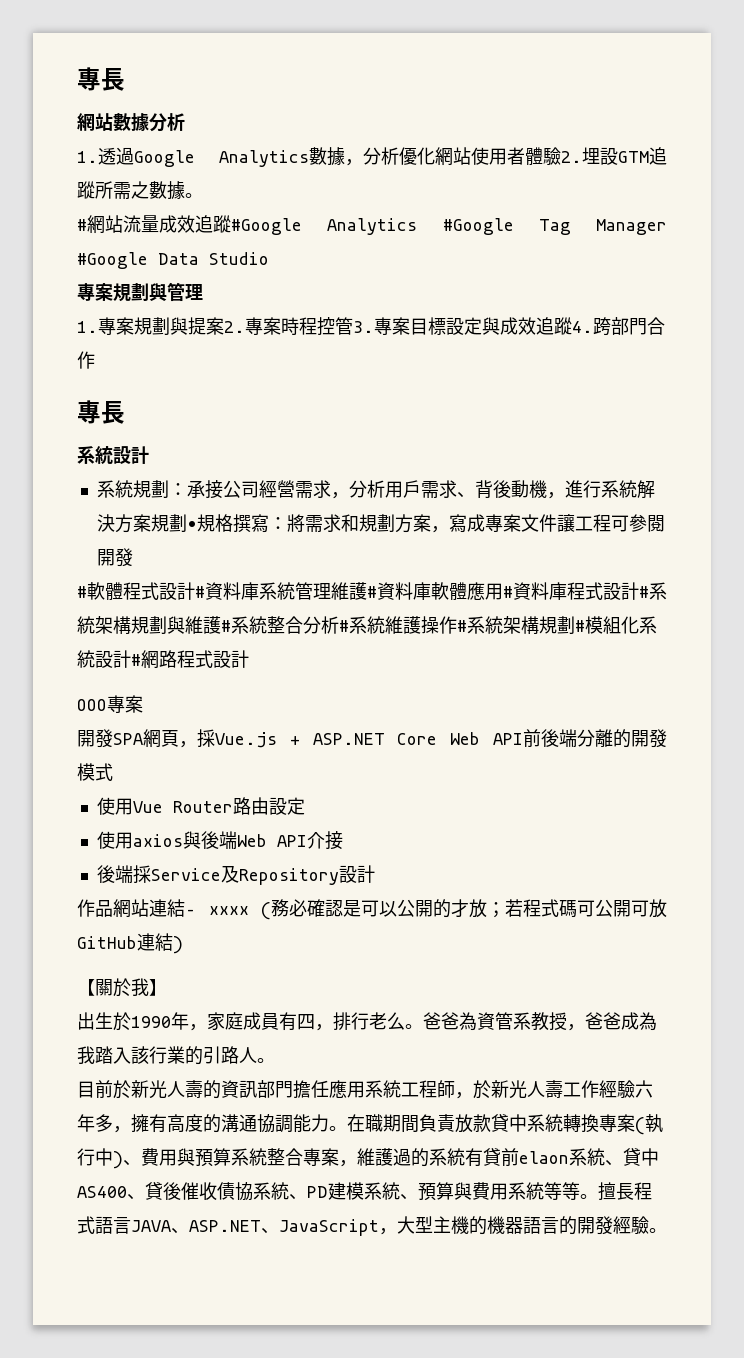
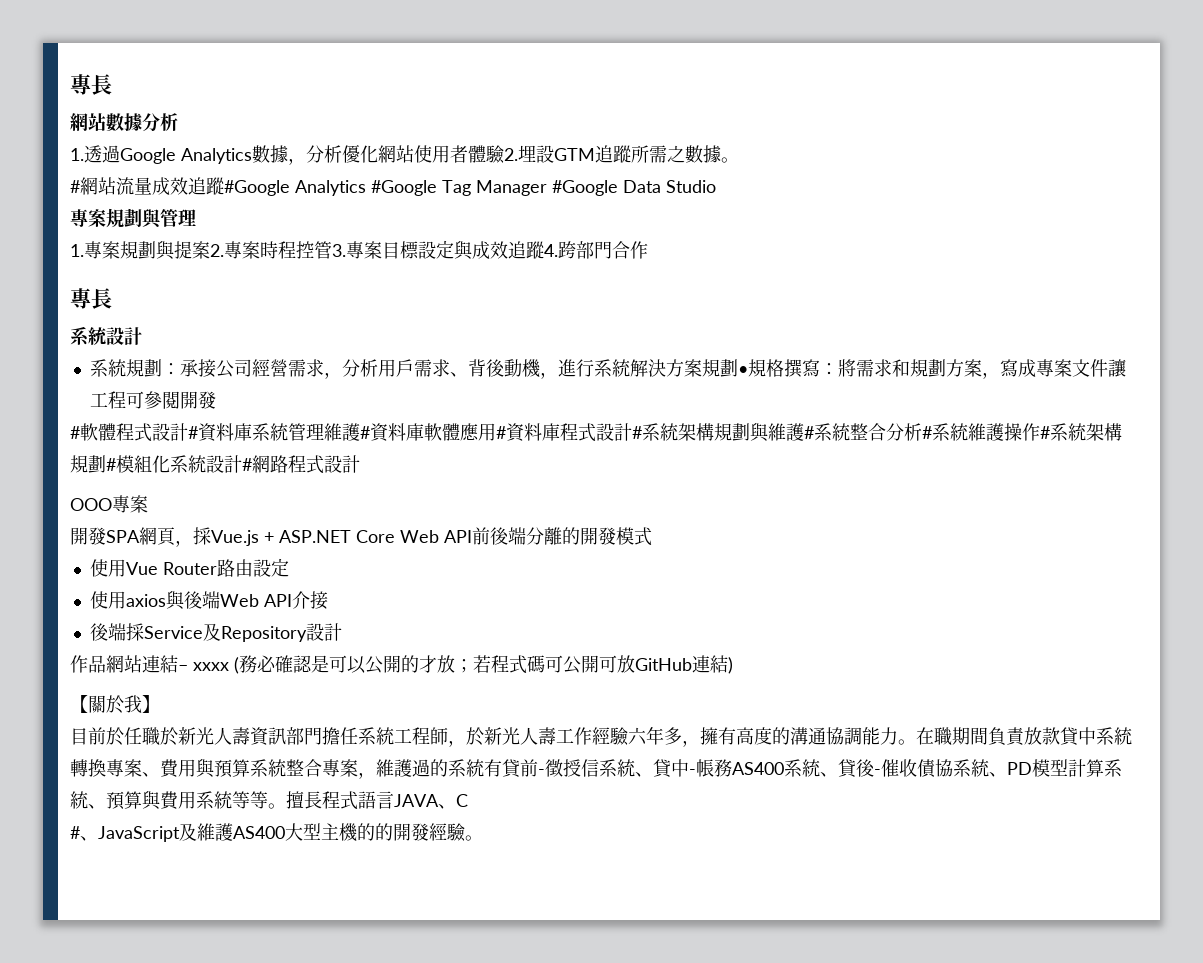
[77,1012,657,1031] [77,1046,275,1065] // 出生於1990年，家庭成員有四，排行老么。爸爸為資管系教授，爸爸成為我踏入該行業的引路人。 -> (160, 704) none
[131,1080,221,1099] 新光人壽的 -> [124,727,250,746] 任職於新光人壽
[329,1080,365,1098] 應用 -> (358, 736) none
[635,1114,663,1135] [77,1148,123,1169] (執行中) -> (142, 768) none
[519,1148,659,1166] [77,1182,181,1200] elaon系統、貸中AS400、貸後 -> [538,759,881,778] -徵授信系統、貸中-帳務AS400系統、貸後-
[328,1182,364,1200] 建模 -> [1032,759,1104,777] 模型計算
[189,1219,397,1236] ASP.NET、JavaScript， -> [456,794,468,807] [70,823,285,842] C // #、JavaScript及維護AS400
[487,1216,559,1234] 機器語言 -> (375, 832) none

